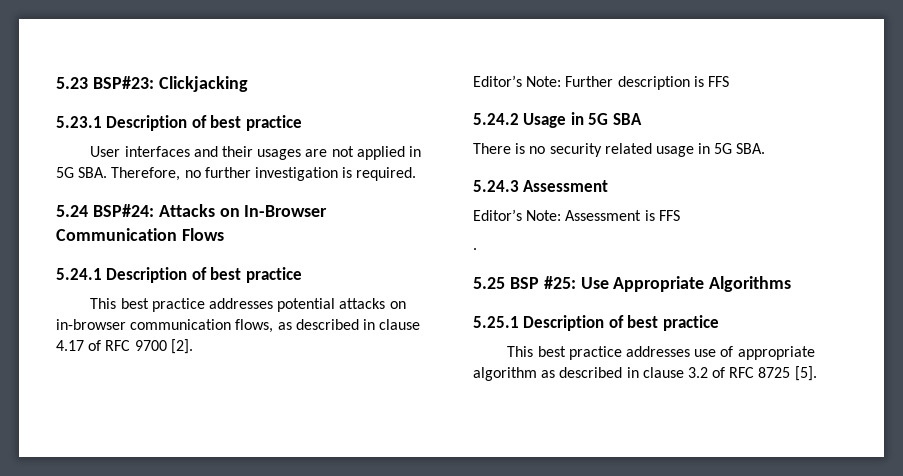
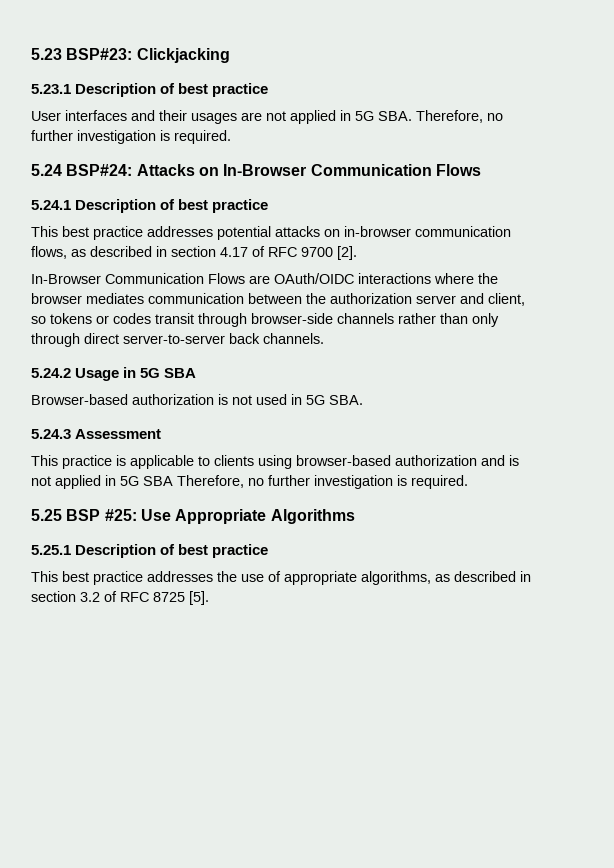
[379,319,421,330] clause -> [171,246,216,257] section
[473,75,729,90] Editor’s Note: Further description is FFS -> [31,273,498,284] [31,293,525,306] [31,313,499,327] [31,333,324,347] In-Browser Communication Flows are OAuth/OIDC interactions where the browser mediates communication between the authorization server and client, so tokens or codes transit through browser-side channels rather than only through direct server-to-server back channels.
[473,143,694,157] There is no security related usage -> [31,394,287,405] Browser-based authorization is not used
[473,209,680,221] [473,248,477,250] Editor’s Note: Assessment is FFS // . -> [31,455,519,469] [31,475,468,489] This practice is applicable to clients using browser-based authorization and is not applied in 5G SBA Therefore, no further investigation is required.
(690, 351) none -> [217,571,237,582] the
[473,367,684,381] algorithm as described in clause -> [361,571,531,585] [31,591,76,602] algorithms, as described in section

